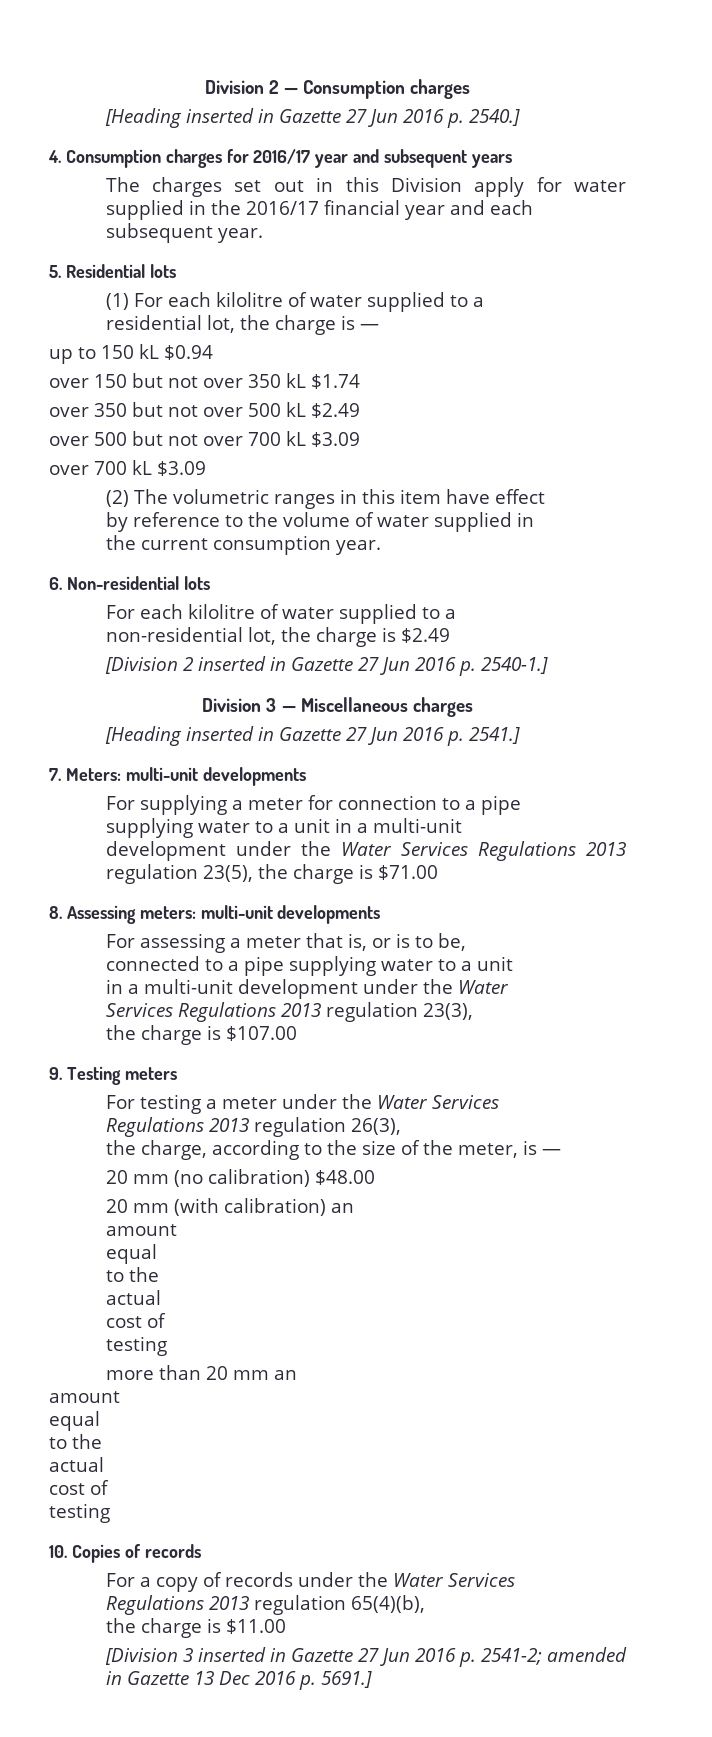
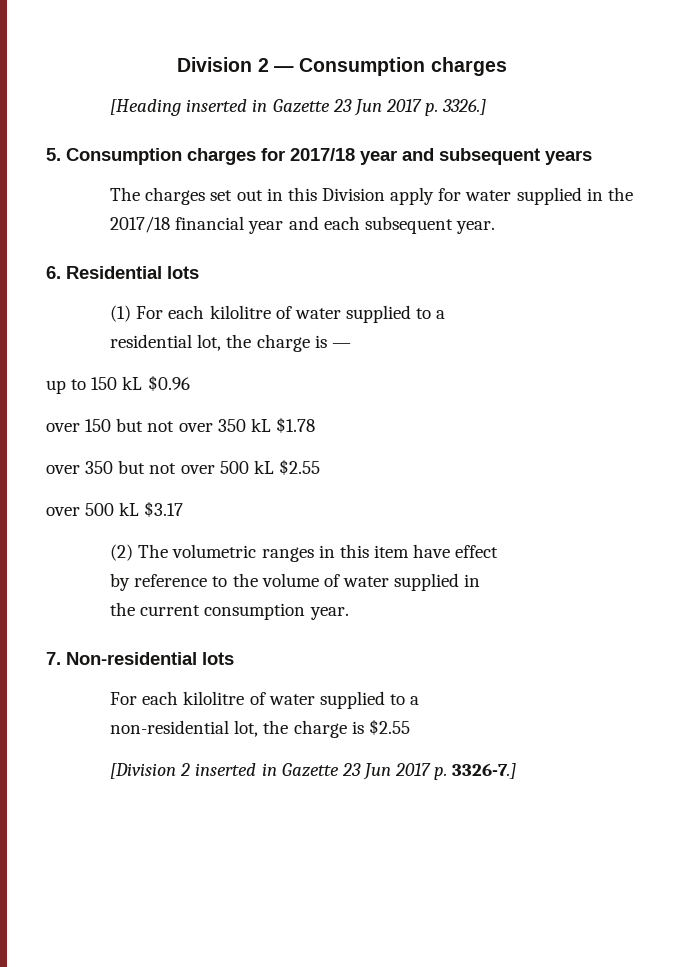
[345,109,520,128] [48,150,61,163] 27 Jun 2016 p. 2540.] // 4. -> [332,99,487,116] [46,148,61,161] 23 Jun 2017 p. 3326.] // 5.
[253,149,311,164] 2016/17 -> [290,148,355,161] 2017/18
[245,201,319,215] 2016/17 -> [110,216,171,233] 2017/18
[49,265,61,278] 5. -> [46,266,61,279] 6.
[164,345,213,360] $0.94 -> [147,375,190,391] $0.96
[311,374,360,389] $1.74 -> [275,417,315,433] $1.78
[311,403,360,418] [49,431,360,447] [49,460,206,476] $2.49 // over 500 but not over 700 kL $3.09 // over 700 kL $3.09 -> [278,459,320,475] [46,501,184,517] $2.55 // over 500 kL $3.17
[49,577,62,590] 6. -> [46,652,61,665] 7.
[400,628,450,643] $2.49 -> [368,719,410,735] $2.55
[357,657,548,676] [202,697,473,717] [104,726,520,746] [49,767,306,786] [105,795,521,815] [105,818,462,838] [105,841,626,861] [105,864,438,884] [49,905,381,924] [105,933,466,953] [105,956,513,976] [105,979,509,999] [105,1002,473,1022] [105,1025,297,1045] [49,1066,177,1085] [105,1094,499,1114] [105,1117,401,1137] [105,1140,561,1160] [105,1169,375,1187] [105,1198,354,1216] [105,1224,177,1236] [105,1244,157,1264] [105,1267,159,1282] [105,1290,161,1305] [105,1313,166,1328] [105,1336,167,1356] [105,1365,297,1380] [49,1391,120,1403] [49,1411,100,1431] [49,1434,102,1449] [49,1457,104,1472] [49,1480,109,1495] [49,1503,110,1523] [49,1544,201,1563] [105,1572,515,1592] [105,1595,425,1615] [105,1618,286,1638] [104,1647,628,1667] [105,1671,372,1690] 27 Jun 2016 p. 2540-1.] // Division 3 — Miscellaneous charges // [Heading inserted in Gazette 27 Jun 2016 p. 2541.] // 7. Meters: multi-unit developments // For supplying a meter for connection to a pipe // supplying water to a unit in a multi-unit // development under the Water Services Regulations 2013 regulation 23(5), the charge is $71.00 // 8. Assessing meters: multi-unit developments // For assessing a meter that is, or is to be, // connected to a pipe supplying water to a unit // in a multi-unit development under the Water // Services Regulations 2013 regulation 23(3), // the charge is $107.00 // 9. Testing meters // For testing a meter under the Water Services // Regulations 2013 regulation 26(3), // the charge, according to the size of the meter, is — // 20 mm (no calibration) $48.00 // 20 mm (with calibration) an // amount // equal // to the // actual // cost of // testing // more than 20 mm an // amount // equal // to the // actual // cost of // testing // 10. Copies of records // For a copy of records under the Water Services // Regulations 2013 regulation 65(4)(b), // the charge is $11.00 // [Division 3 inserted in Gazette 27 Jun 2016 p. 2541-2; amended in Gazette 13 Dec 2016 p. 5691.] -> [341,763,517,780] 23 Jun 2017 p. 3326-7.]

